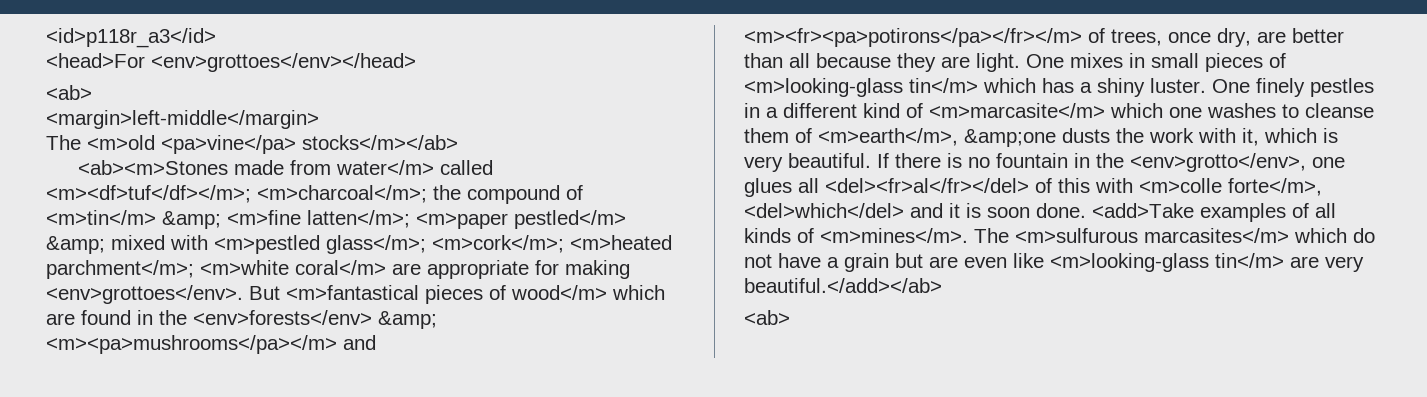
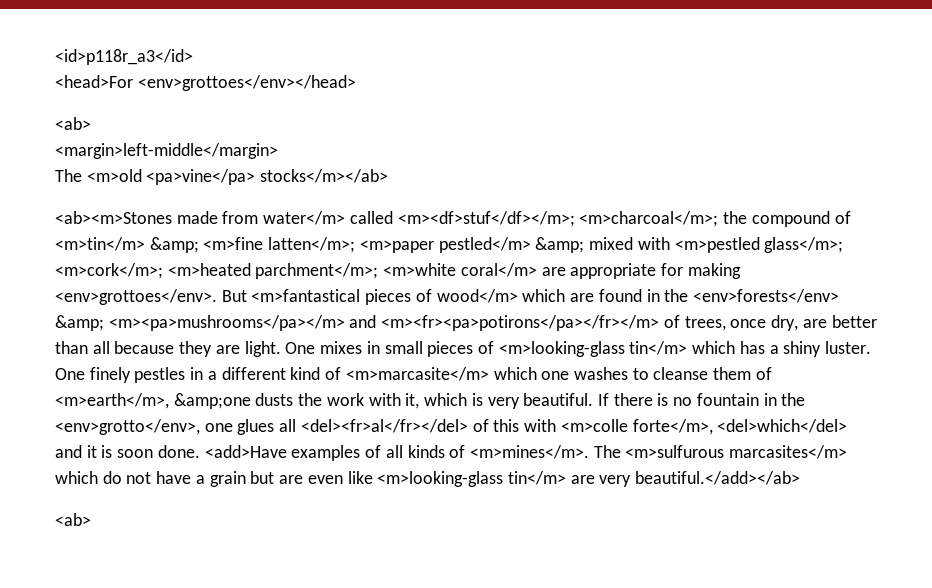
[46,185,251,203] <m><df>tuf</df></m>; -> [397,211,575,227] <m><df>stuf</df></m>;
[1092,203,1194,218] <add>Take -> [204,445,287,458] <add>Have

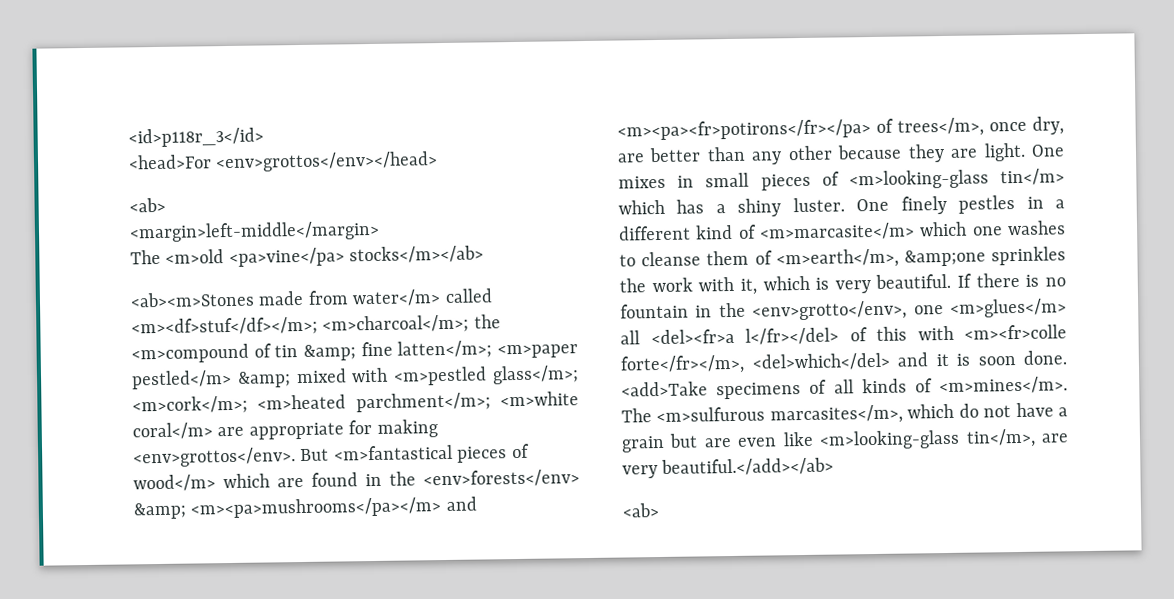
[55,49,193,65] <id>p118r_a3</id> -> [128,127,264,148] <id>p118r_3</id>
[137,75,356,91] <env>grottoes</env></head> -> [215,151,439,173] <env>grottos</env></head>
[751,211,851,227] [55,237,264,253] compound of <m>tin</m> &amp; <m>fine -> [131,341,393,364] <m>compound of tin &amp; fine
[55,289,217,305] <env>grottoes</env>. -> [133,447,296,468] <env>grottos</env>.
[381,315,726,331] <m><fr><pa>potirons</pa></fr></m> of trees, -> [617,117,984,141] <m><pa><fr>potirons</fr></pa> of trees</m>,
[92,341,110,354] all -> [751,145,833,165] any other
[255,393,294,406] dusts -> [991,246,1066,266] sprinkles
[237,419,468,435] glues all <del><fr>al</fr></del> -> [950,298,1067,318] [620,327,839,345] <m>glues</m> all <del><fr>a l</fr></del>
[560,419,713,435] <m>colle forte</m>, -> [964,324,1067,340] [620,354,745,375] <m><fr>colle forte</fr></m>,
[204,445,361,461] <add>Have examples -> [621,381,802,400] <add>Take specimens
[729,445,848,459] marcasites</m> -> [769,404,903,425] marcasites</m>,
[507,471,566,485] tin</m> -> [965,428,1036,448] tin</m>,

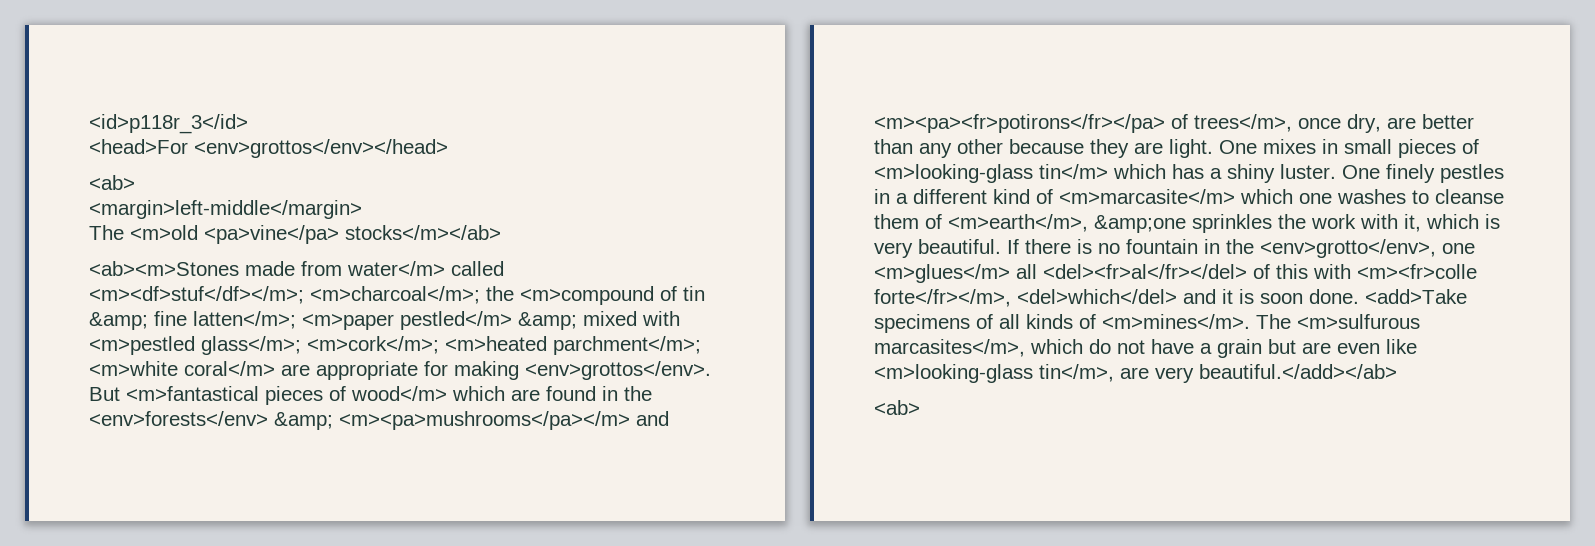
[650,327,839,345] <del><fr>a l</fr></del> -> [1043,264,1247,279] <del><fr>al</fr></del>

